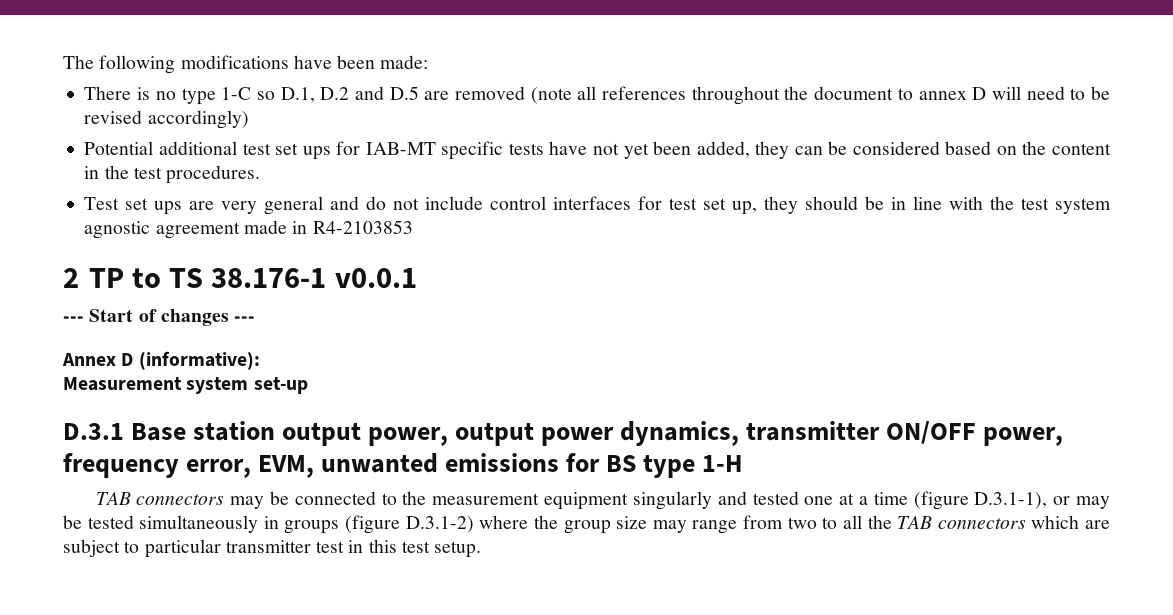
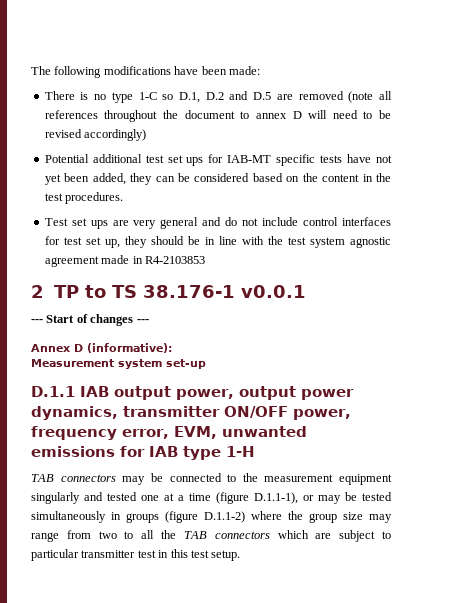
[63,421,276,441] D.3.1 Base station -> [31,386,109,397] D.1.1 IAB
[606,455,637,472] BS -> [149,446,178,457] IAB
[974,492,1048,509] D.3.1-1), -> [254,492,298,504] D.1.1-1),
[405,516,474,533] D.3.1-2) -> [204,511,245,523] D.1.1-2)

